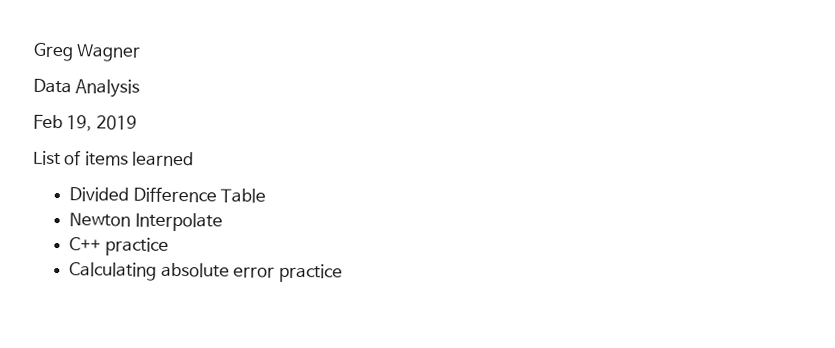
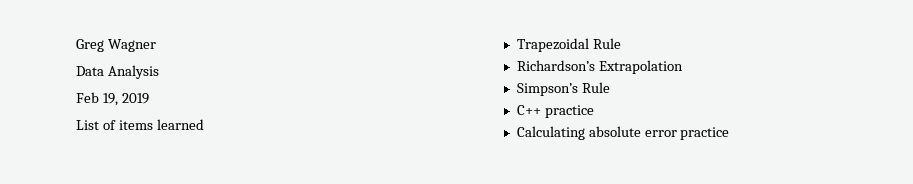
[69,186,267,203] [69,212,223,232] Divided Difference Table // Newton Interpolate -> [516,38,621,52] [516,60,683,74] [516,82,610,96] Trapezoidal Rule // Richardson’s Extrapolation // Simpson’s Rule

